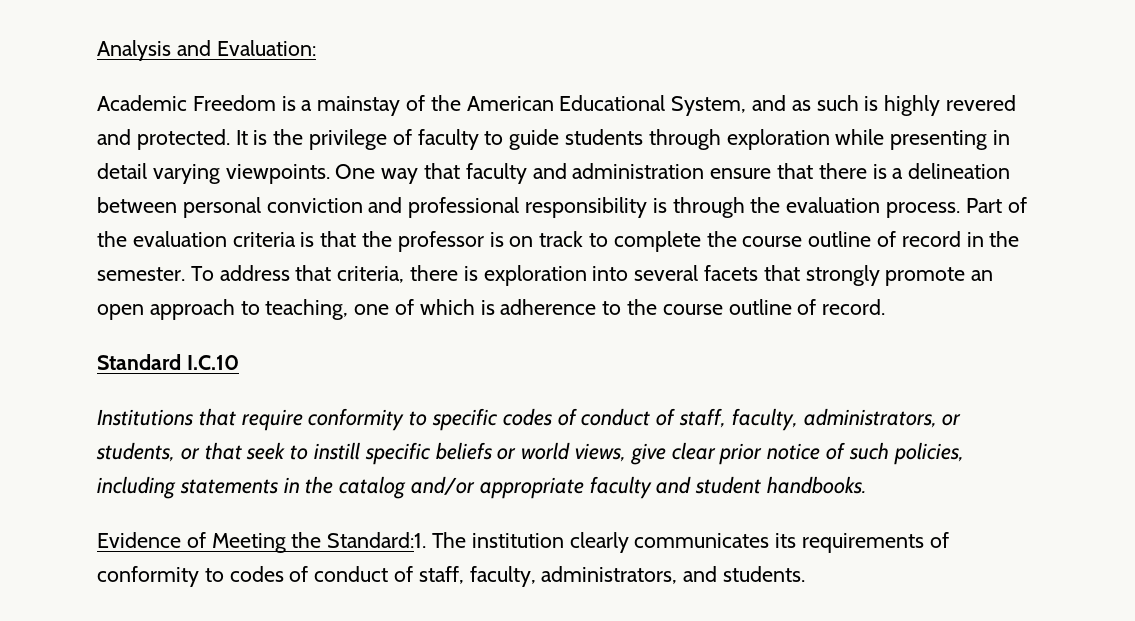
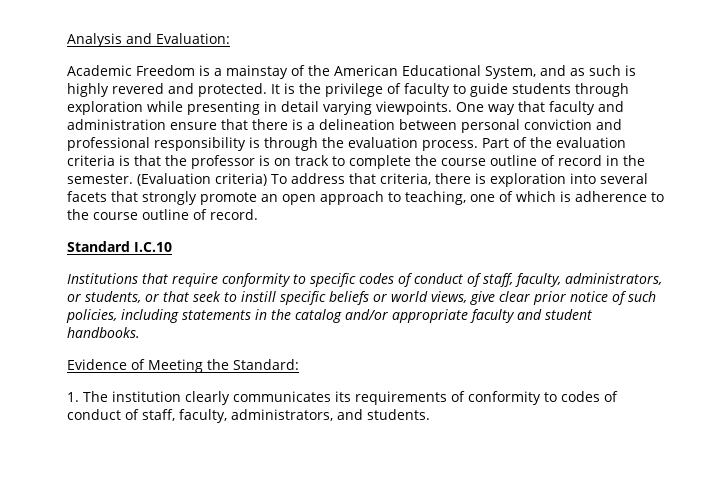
(185, 274) none -> [137,173,267,186] (Evaluation criteria)
[327,532,427,548] Standard:1. -> [233,359,299,370] [67,392,79,402] Standard: // 1.

